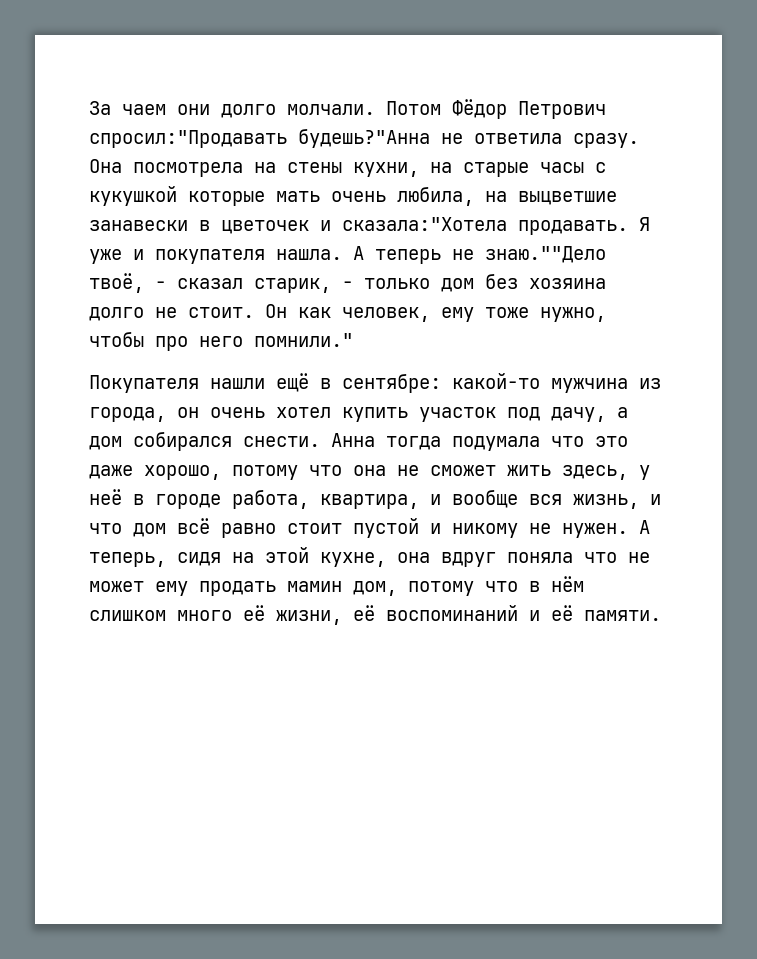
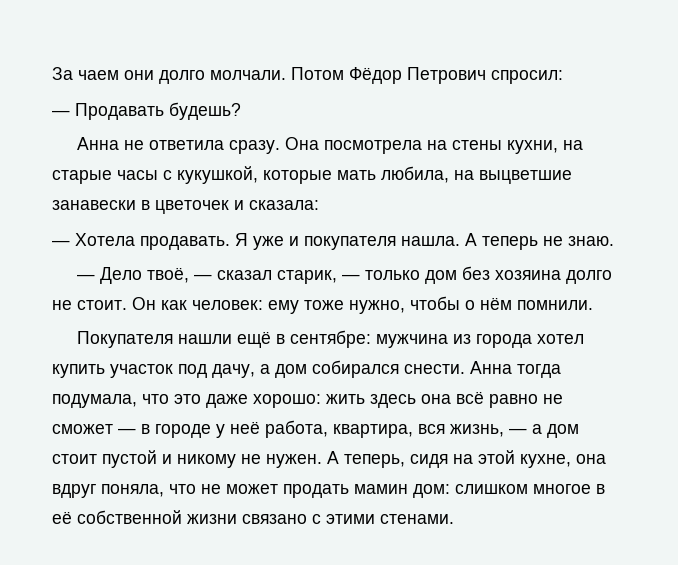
[89,129,430,148] спросил:"Продавать будешь?"Анна -> [491,70,563,84] [52,102,241,120] [76,137,119,150] спросил: // — Продавать будешь? // Анна
[89,186,177,206] кукушкой -> [177,166,258,184] кукушкой,
[331,191,386,202] очень -> (376, 175) none
[342,217,507,231] сказала:"Хотела -> [249,200,319,210] [52,233,135,246] сказала: // — Хотела
[485,246,606,263] [89,273,166,293] знаю.""Дело твоё, - -> [568,236,614,246] [76,267,212,284] знаю. // — Дело твоё, —
[342,281,353,289] - -> [341,274,360,280] —
[342,307,430,322] человек, -> [192,300,263,310] человек:
[155,333,353,351] про него помнили." -> [465,297,593,310] о нём помнили.
[452,373,540,389] какой-то -> (371, 339) none
[89,407,265,422] города, он очень -> [475,334,532,348] города
[452,436,540,451] подумала -> [52,394,137,408] подумала,
[144,465,650,480] [89,489,661,509] [89,518,276,538] хорошо, потому что она не сможет жить здесь, у неё в городе работа, квартира, и вообще вся жизнь, и что дом всё равно -> [253,391,563,408] [52,420,579,438] хорошо: жить здесь она всё равно не сможет — в городе у неё работа, квартира, вся жизнь, — а дом
[507,552,573,563] поняла -> [101,484,164,497] поняла,
[155,581,188,596] ему -> (278, 489) none
[353,576,584,596] [89,605,661,625] дом, потому что в нём слишком много её жизни, её воспоминаний и её памяти. -> [413,484,605,498] [52,510,454,524] дом: слишком многое в её собственной жизни связано с этими стенами.

